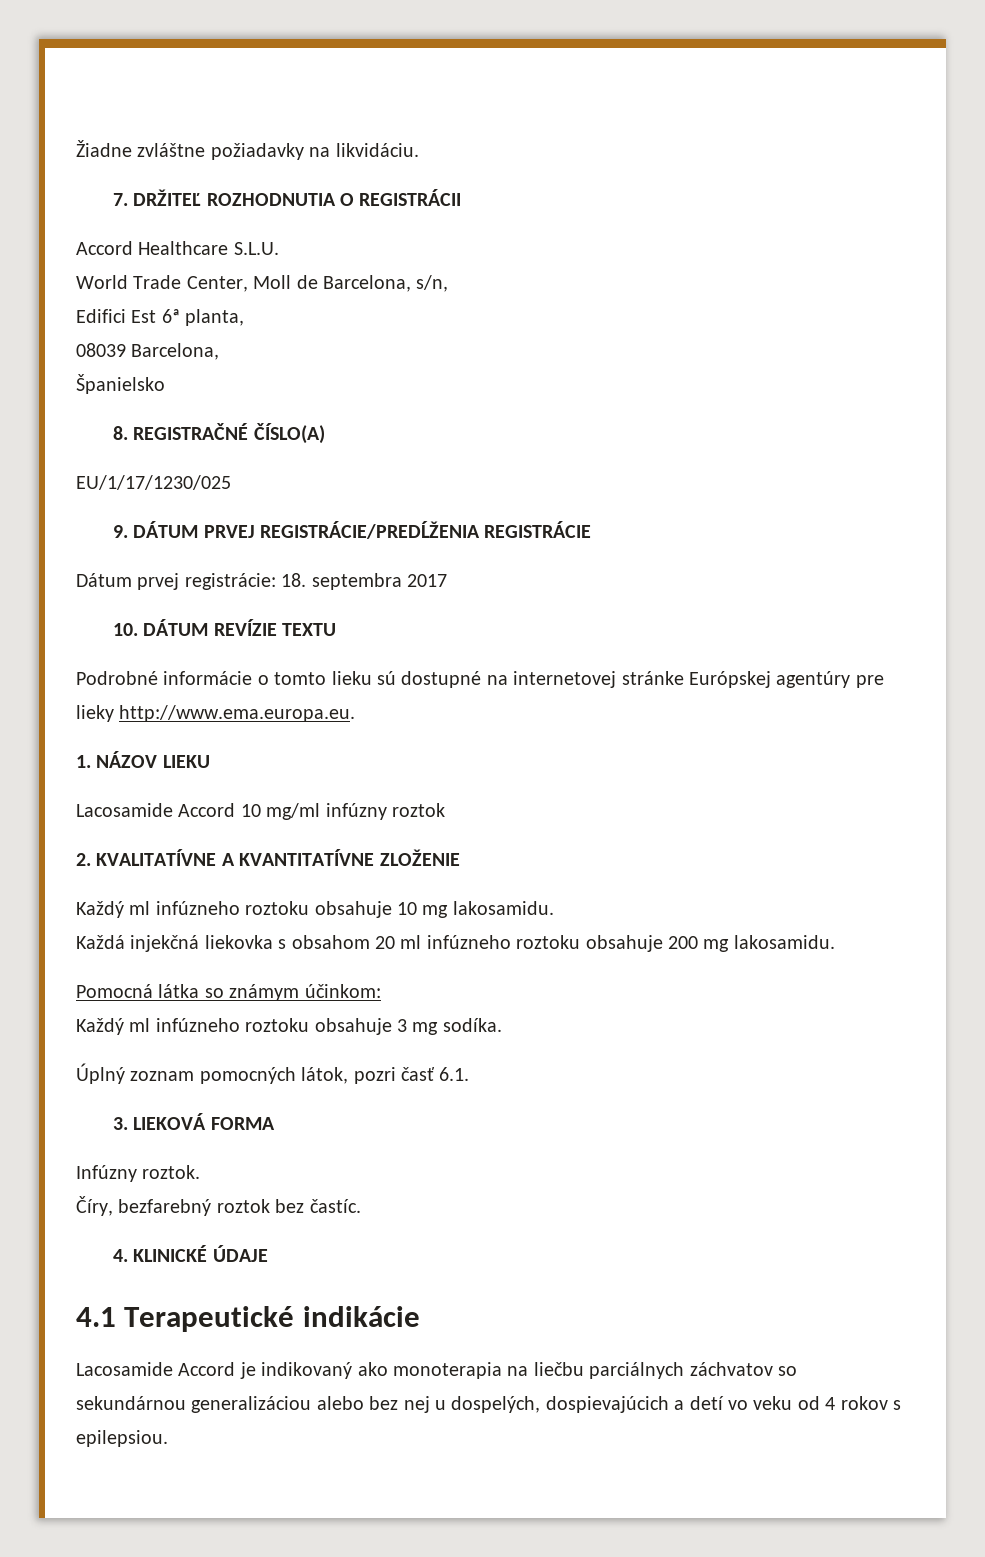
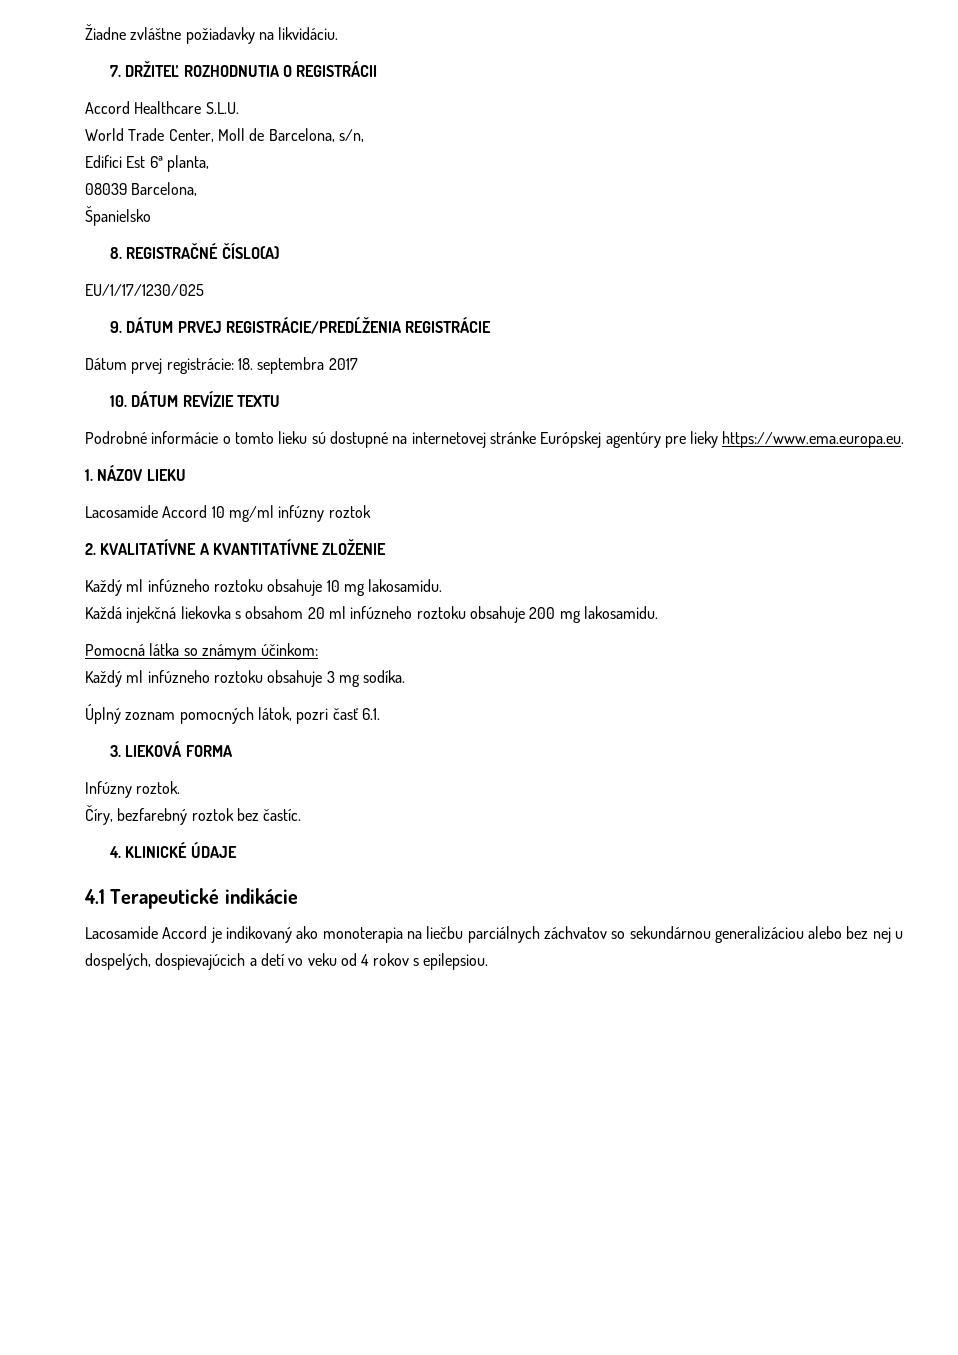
[119,705,356,722] http://www.ema.europa.eu. -> [722,431,905,448] https://www.ema.europa.eu.

